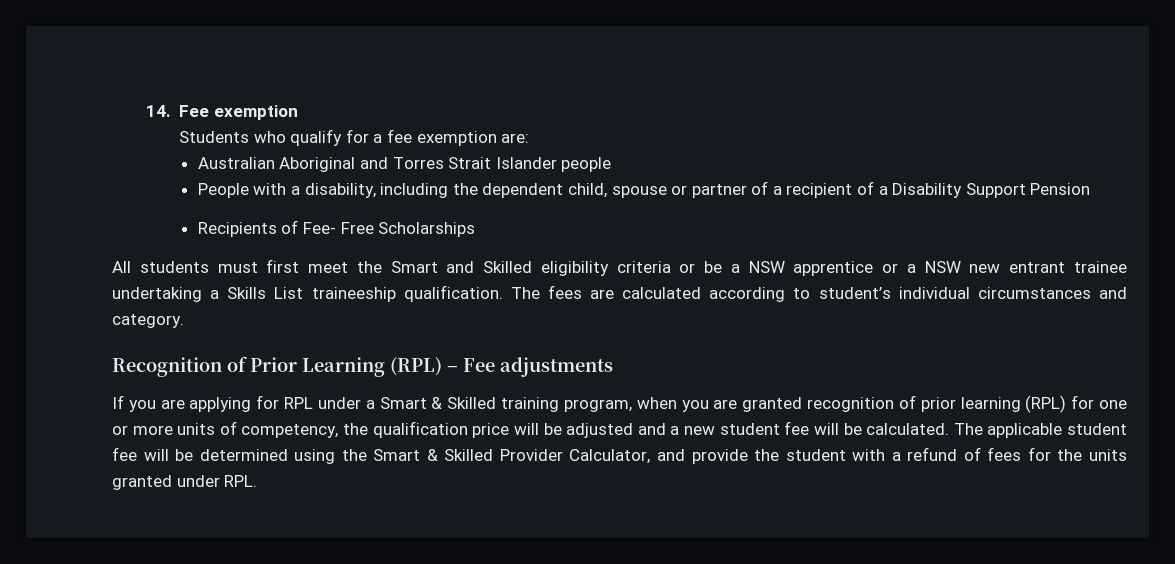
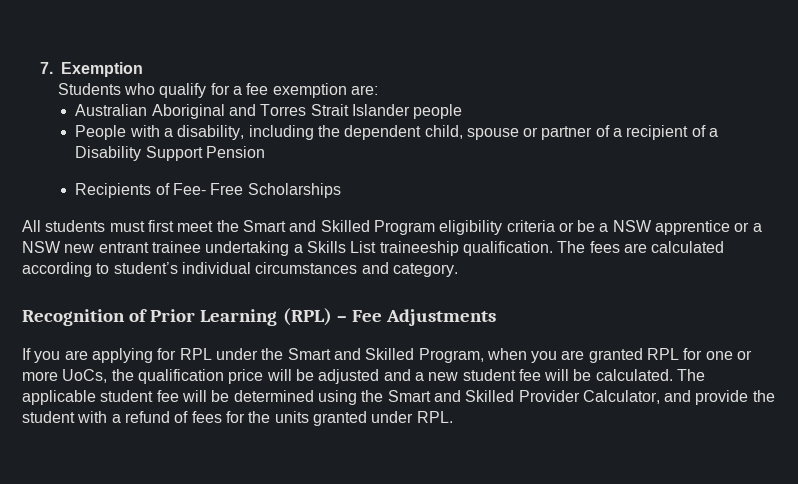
[145,105,298,120] 14. Fee exemption -> [39,62,143,77] 7. Exemption
(533, 267) none -> [373,220,435,235] Program
[500,357,613,377] adjustments -> [385,309,496,326] Adjustments
[365,395,1067,413] a Smart & Skilled training program, when you are granted recognition of prior learning (RPL) -> [261,348,680,363] the Smart and Skilled Program, when you are granted RPL
[177,421,339,438] units of competency, -> [62,369,108,383] UoCs,
[426,449,438,461] & -> [433,390,461,402] and

